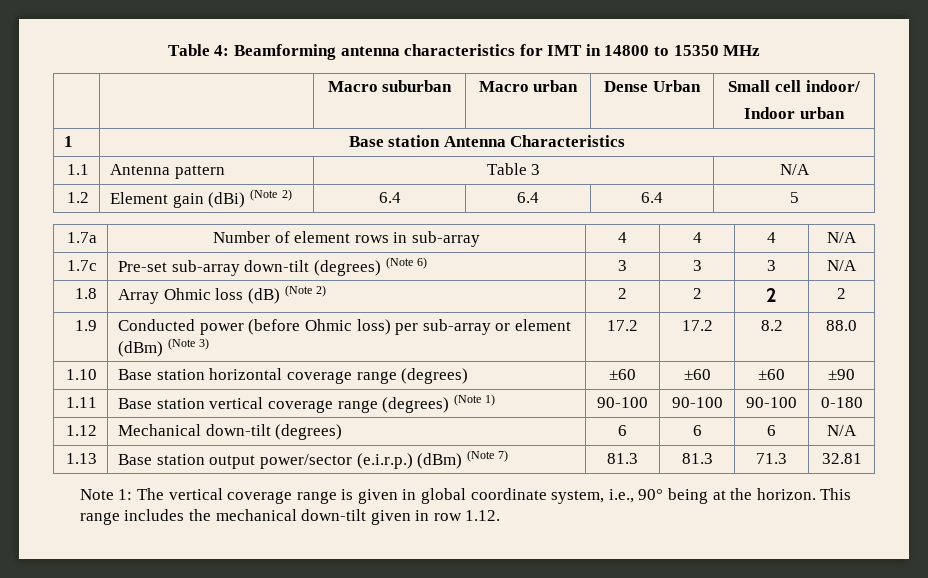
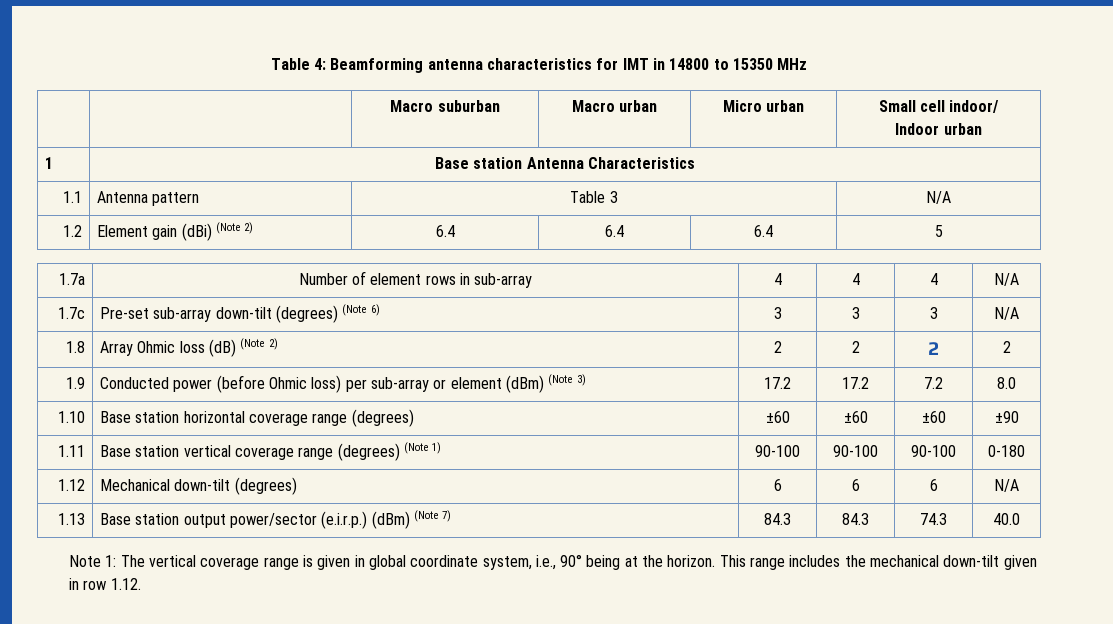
[604,80,701,92] Dense Urban -> [722,100,805,112] Micro urban
[760,320,783,331] [826,320,857,331] 8.2 | 88.0 -> [924,377,943,389] [997,377,1016,389] 7.2 | 8.0
[607,453,638,464] [681,453,713,464] [756,453,787,464] [821,453,862,464] 81.3 | 81.3 | 71.3 | 32.81 -> [764,513,791,525] [842,513,869,525] [920,513,947,525] [993,513,1020,525] 84.3 | 84.3 | 74.3 | 40.0

